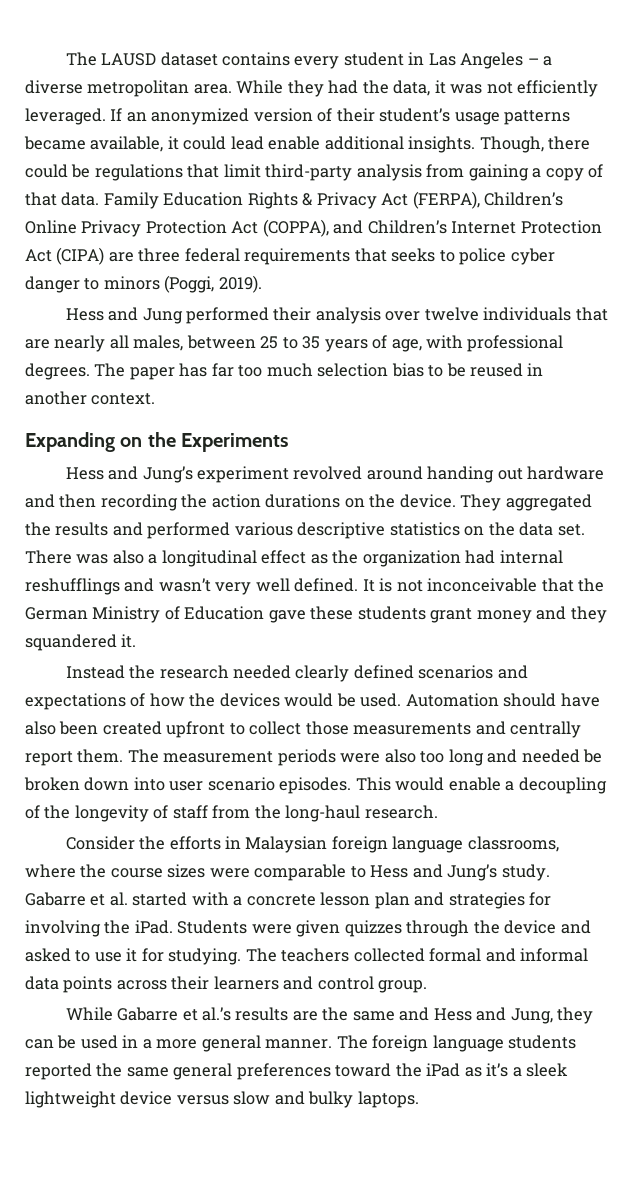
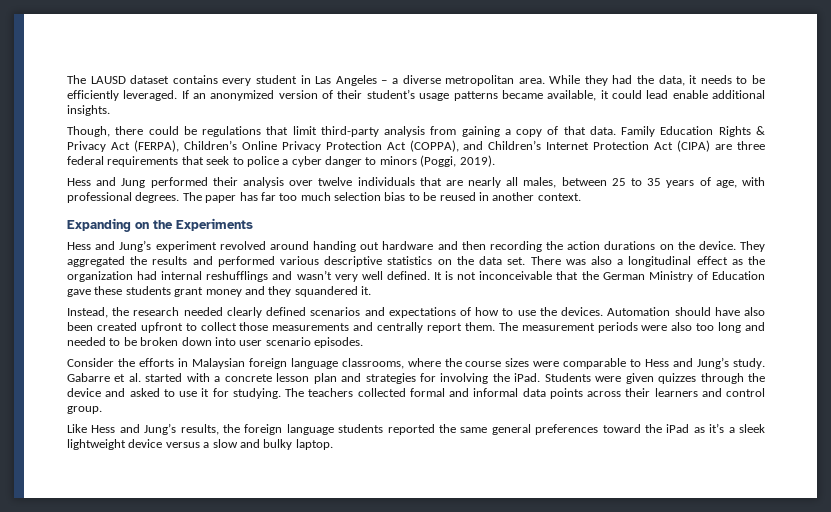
[450,82,513,94] was not -> [700,75,765,84] needs to be
(476, 144) none -> (110, 110) //
[391,248,436,262] seeks -> [206,156,230,165] seek
(507, 256) none -> [282,159,289,165] a
[65,665,125,679] Instead -> [67,307,108,318] Instead,
[189,693,402,707] the devices would be used. -> [502,307,604,316] to use the devices.
(580, 756) none -> [109,338,121,346] to
[355,777,607,794] [25,805,438,822] This would enable a decoupling of the longevity of staff from the long-haul research. -> (363, 342) none
[65,1007,594,1024] [25,1035,368,1052] While Gabarre et al.’s results are the same and Hess and Jung, they can be used in a more general manner. The -> [67,423,241,435] Like Hess and Jung’s results, the
(229, 1100) none -> [203,442,210,448] a
[357,1091,419,1108] laptops. -> [295,439,333,450] laptop.

